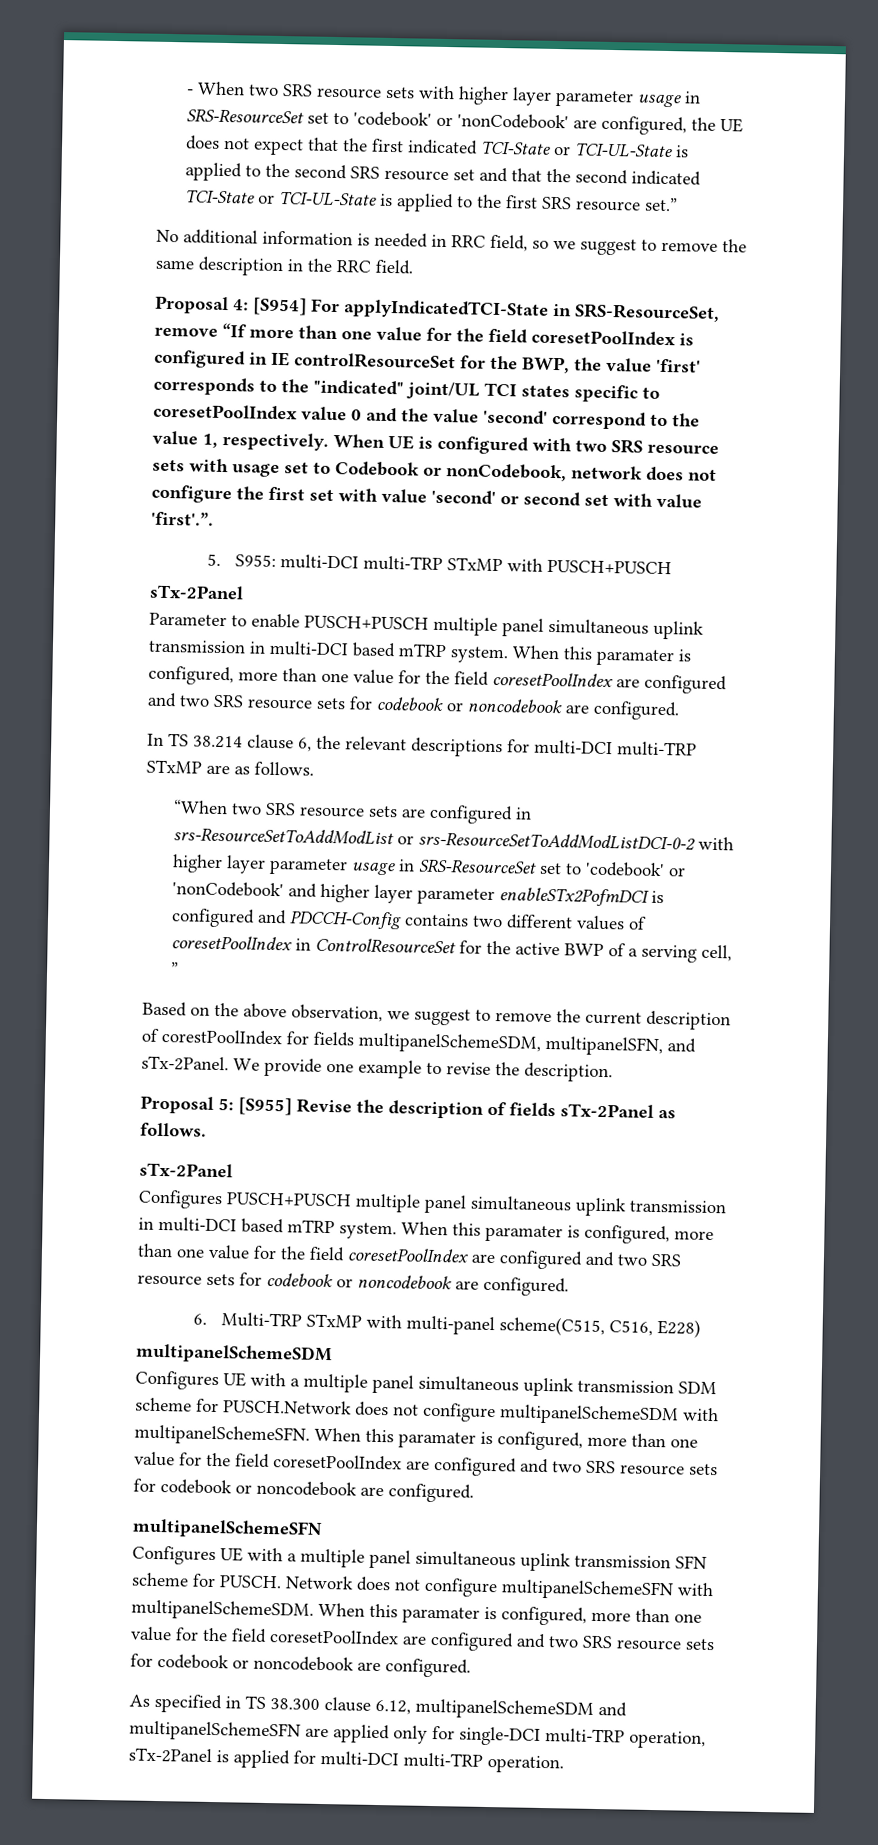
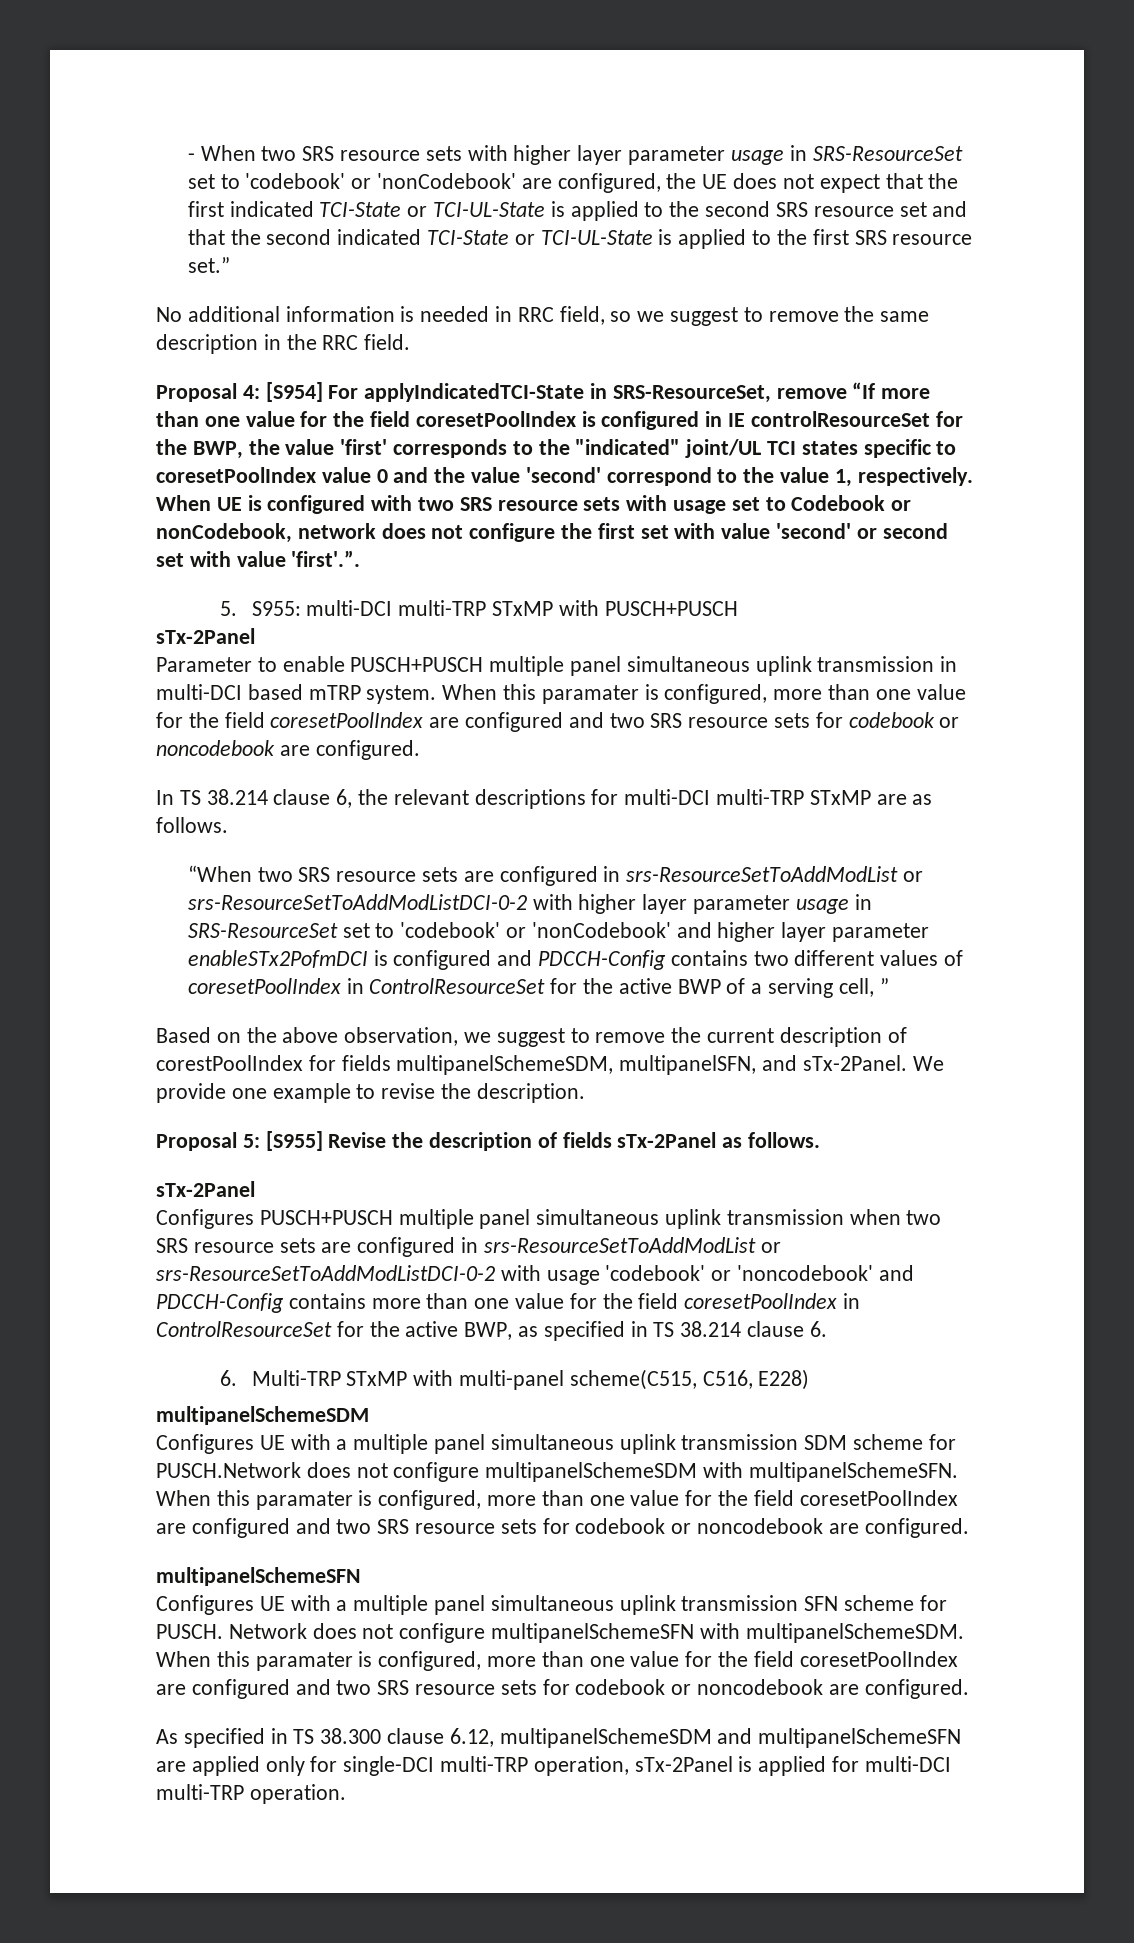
[138,1216,714,1245] [137,1243,682,1270] [137,1272,569,1297] in multi-DCI based mTRP system. When this paramater is configured, more than one value for the field coresetPoolIndex are configured and two SRS resource sets for codebook or noncodebook are configured. -> [849,1209,942,1225] [156,1237,781,1257] [156,1265,914,1285] [156,1293,861,1313] [156,1321,827,1341] when two SRS resource sets are configured in srs-ResourceSetToAddModList or srs-ResourceSetToAddModListDCI-0-2 with usage 'codebook' or 'noncodebook' and PDCCH-Config contains more than one value for the field coresetPoolIndex in ControlResourceSet for the active BWP, as specified in TS 38.214 clause 6.

